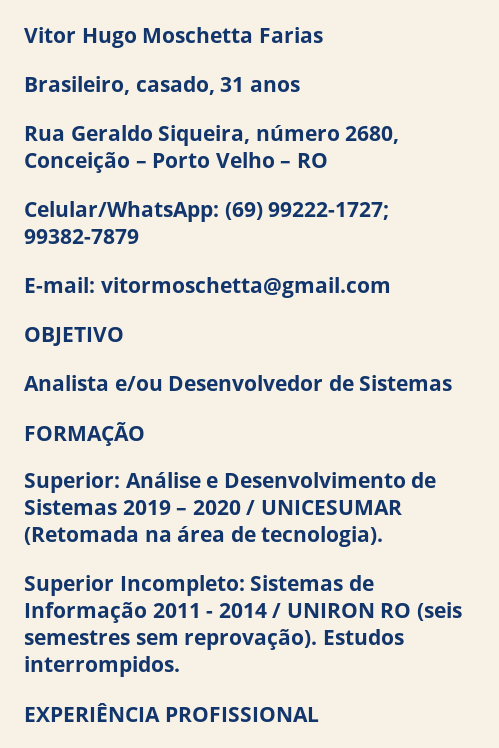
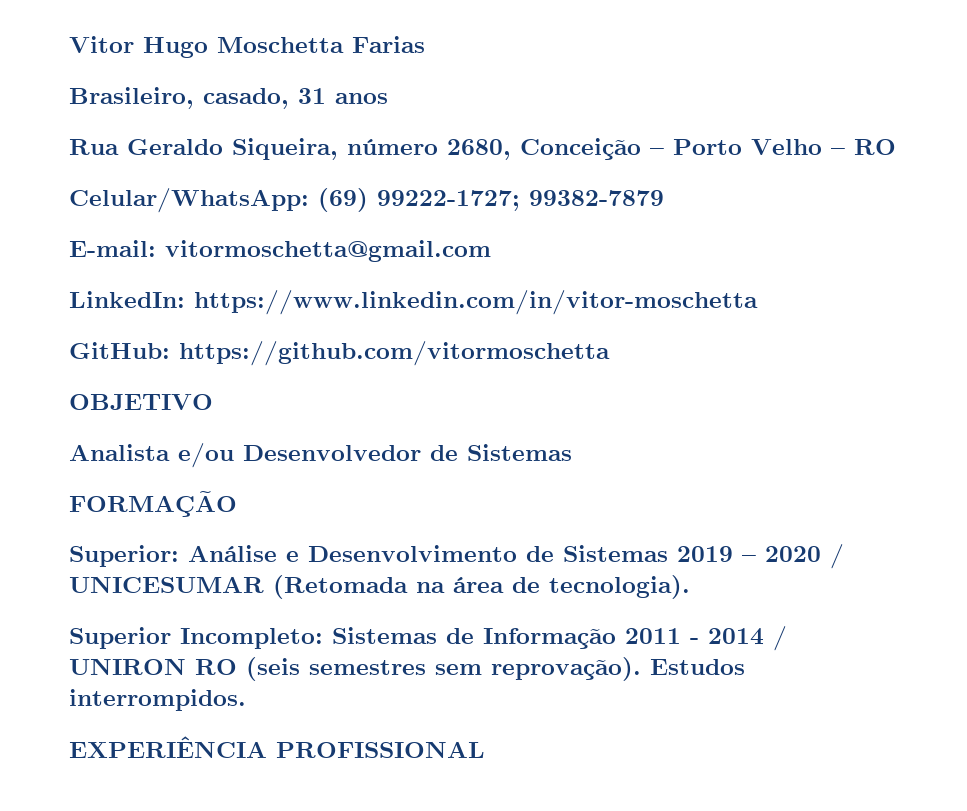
(391, 287) none -> [69,290,758,315] [69,341,610,366] // LinkedIn: https://www.linkedin.com/in/vitor-moschetta // GitHub: https://github.com/vitormoschetta

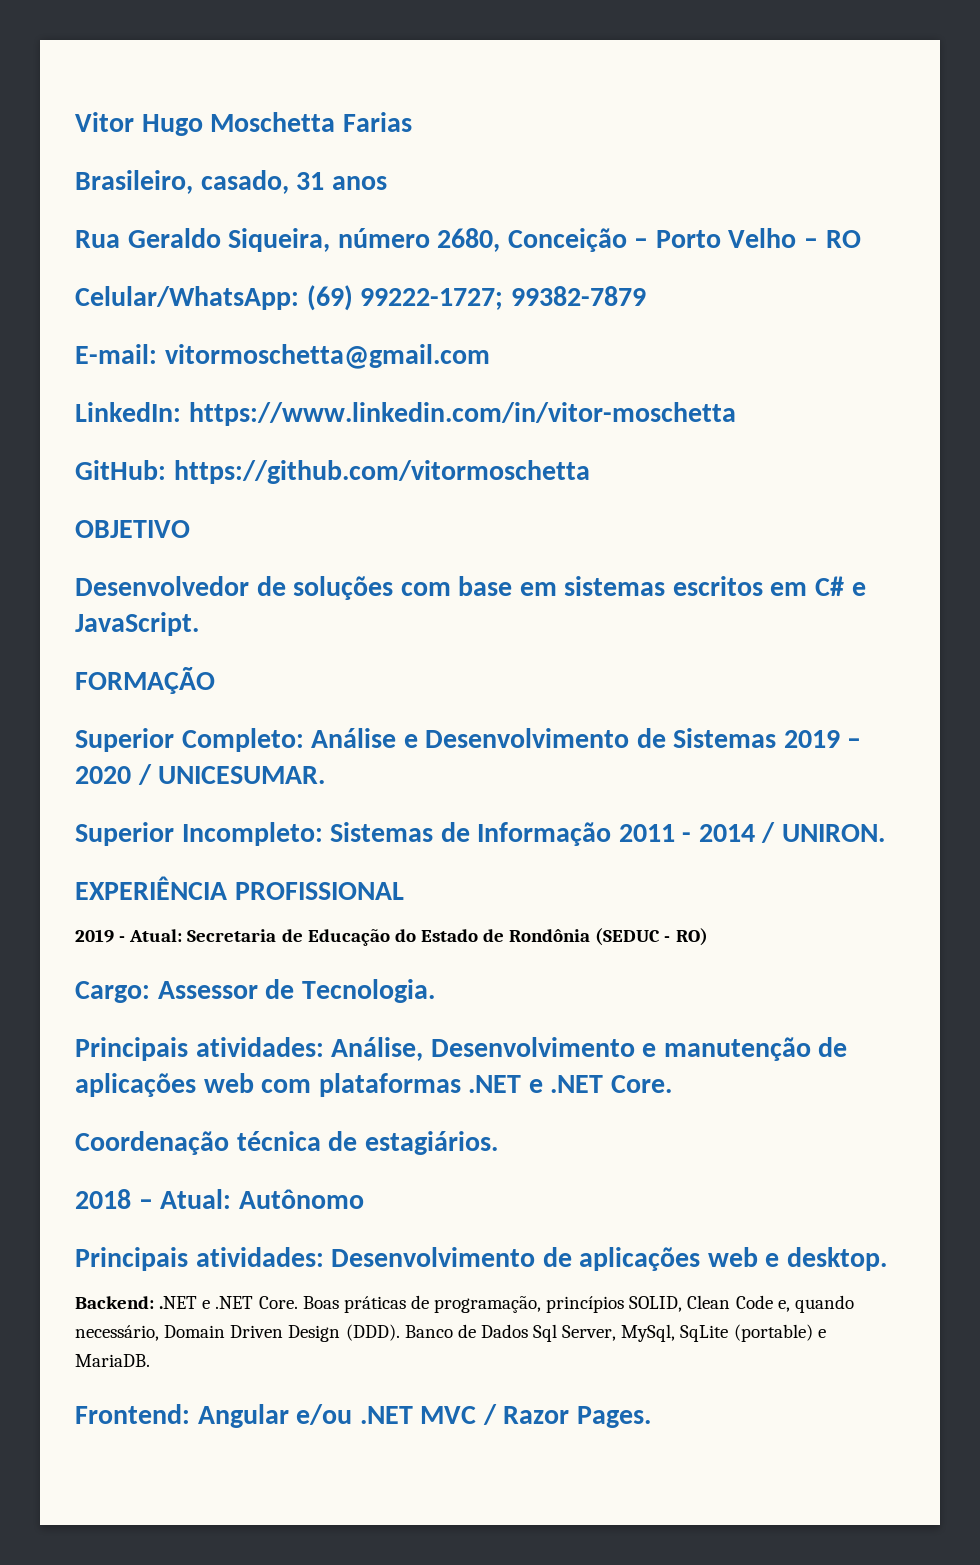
[69,443,572,468] Analista e/ou Desenvolvedor de Sistemas -> [75,576,866,600] [75,612,199,636] Desenvolvedor de soluções com base em sistemas escritos em C# e JavaScript.
[69,545,179,567] Superior: -> [75,728,304,752] Superior Completo:
[69,575,690,599] UNICESUMAR (Retomada na área de tecnologia). -> [158,766,326,784] UNICESUMAR.
[69,657,745,681] [69,689,246,711] [69,736,485,758] UNIRON RO (seis semestres sem reprovação). Estudos interrompidos. // EXPERIÊNCIA PROFISSIONAL -> [782,824,886,842] [75,876,404,900] [75,928,708,946] [75,979,435,1003] [75,1037,848,1061] [75,1073,672,1097] [75,1131,498,1155] [75,1189,364,1209] [75,1247,887,1271] [75,1295,854,1313] [75,1324,826,1342] [75,1354,150,1367] [75,1404,651,1428] UNIRON. // EXPERIÊNCIA PROFISSIONAL // 2019 - Atual: Secretaria de Educação do Estado de Rondônia (SEDUC - RO) // Cargo: Assessor de Tecnologia. // Principais atividades: Análise, Desenvolvimento e manutenção de aplicações web com plataformas .NET e .NET Core. // Coordenação técnica de estagiários. // 2018 – Atual: Autônomo // Principais atividades: Desenvolvimento de aplicações web e desktop. // Backend: .NET e .NET Core. Boas práticas de programação, princípios SOLID, Clean Code e, quando necessário, Domain Driven Design (DDD). Banco de Dados Sql Server, MySql, SqLite (portable) e MariaDB. // Frontend: Angular e/ou .NET MVC / Razor Pages.

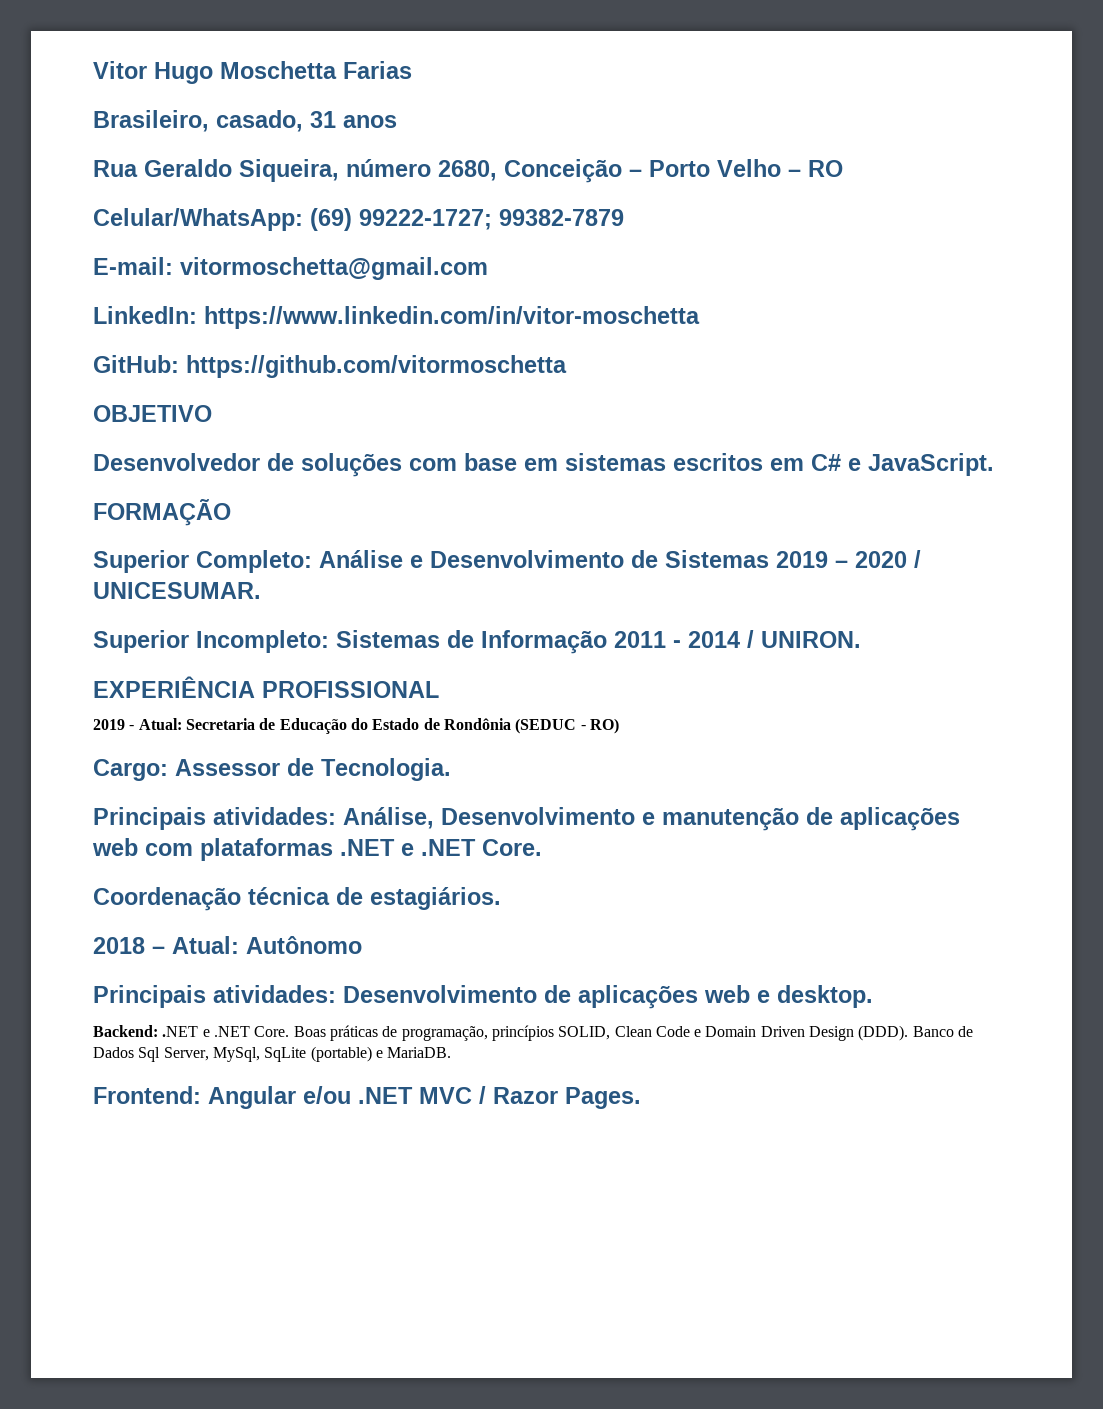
[777,1295,854,1313] [75,1325,159,1341] e, quando necessário, -> [694,1029,702,1037] e

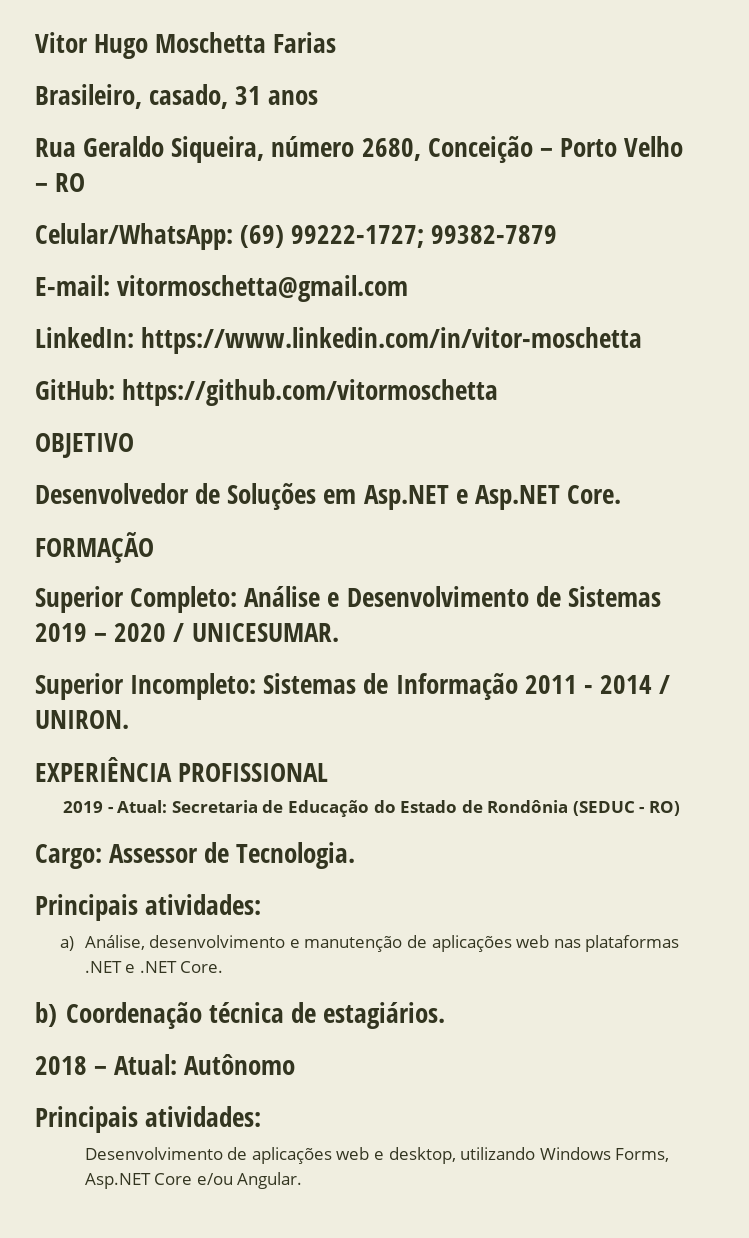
[301,453,994,477] soluções com base em sistemas escritos em C# e JavaScript. -> [227,483,622,510] Soluções em Asp.NET e Asp.NET Core.
[343,807,635,829] Análise, Desenvolvimento -> [59,935,286,951] // a) Análise, desenvolvimento
[145,843,193,856] com -> [553,939,581,948] nas
(542, 847) none -> [35,1002,57,1027] b)
(336, 994) none -> (262, 1116) //
[777,985,873,1008] [93,1025,974,1041] [93,1046,452,1062] [93,1086,641,1109] desktop. // Backend: .NET e .NET Core. Boas práticas de programação, princípios SOLID, Clean Code e Domain Driven Design (DDD). Banco de Dados Sql Server, MySql, SqLite (portable) e MariaDB. // Frontend: Angular e/ou .NET MVC / Razor Pages. -> [388,1147,670,1164] [84,1172,303,1189] desktop, utilizando Windows Forms, Asp.NET Core e/ou Angular.

